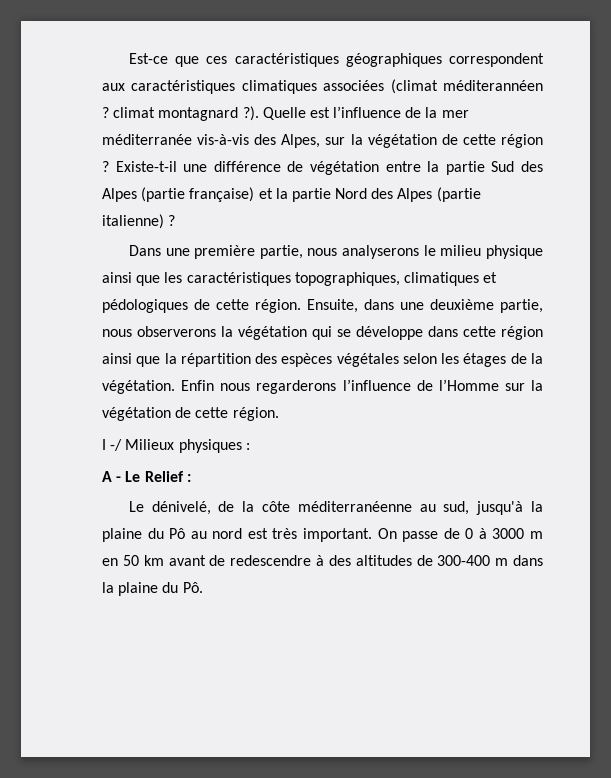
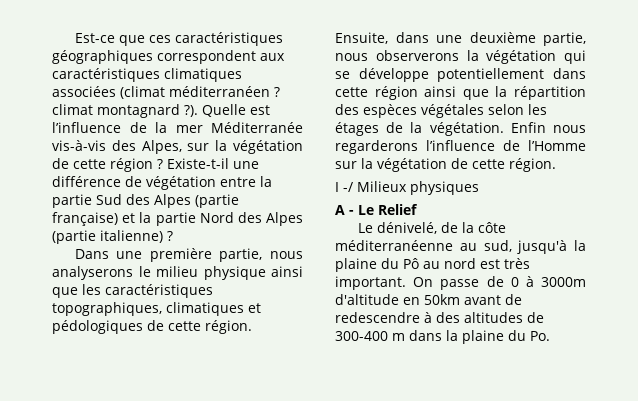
[443,80,543,91] méditerannéen -> [169,86,270,97] méditerranéen
[102,134,192,145] méditerranée -> [211,122,303,133] Méditerranée
(423, 333) none -> [437,68,545,82] potentiellement
[245,443,250,450] : -> (479, 188) none
[186,474,191,482] : -> (418, 209) none
[492,528,543,539] [102,555,164,566] 3000 m en 50 km -> [541,277,586,287] [335,294,460,305] 3000m d'altitude en 50km
[182,582,203,593] Pô. -> [530,331,550,341] Po.

